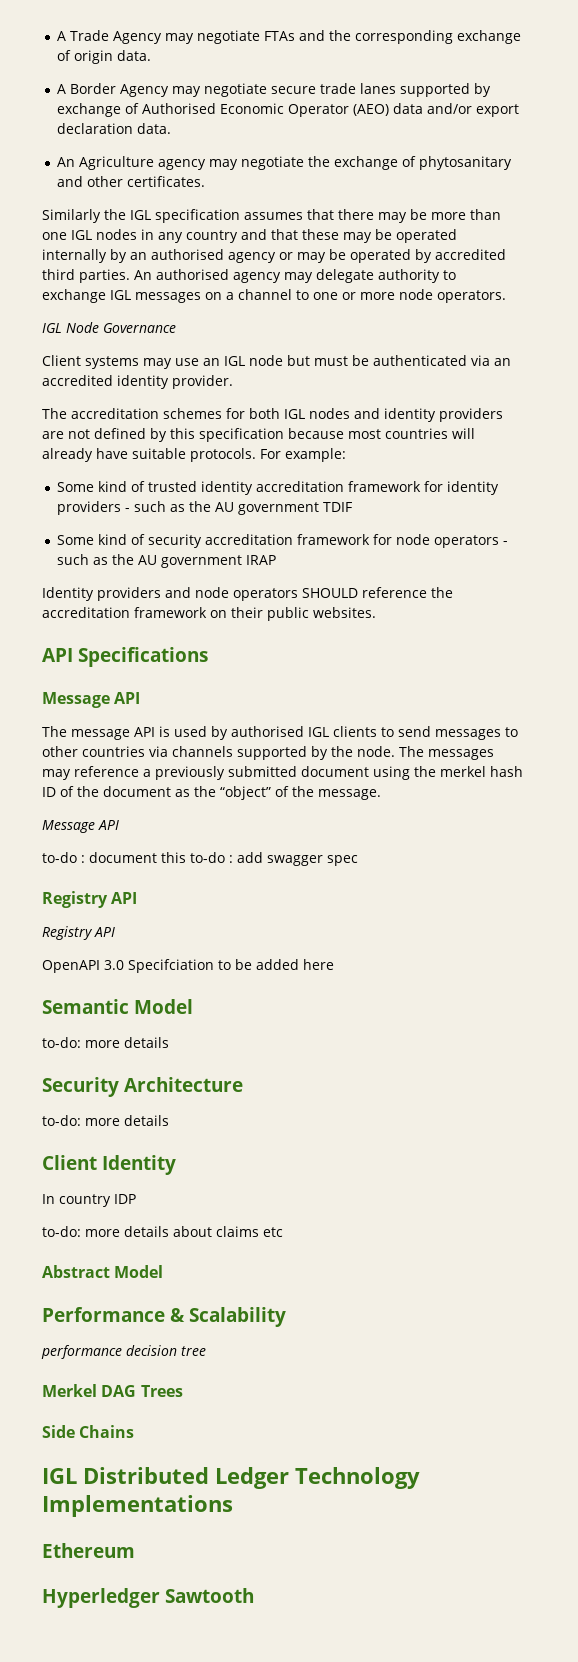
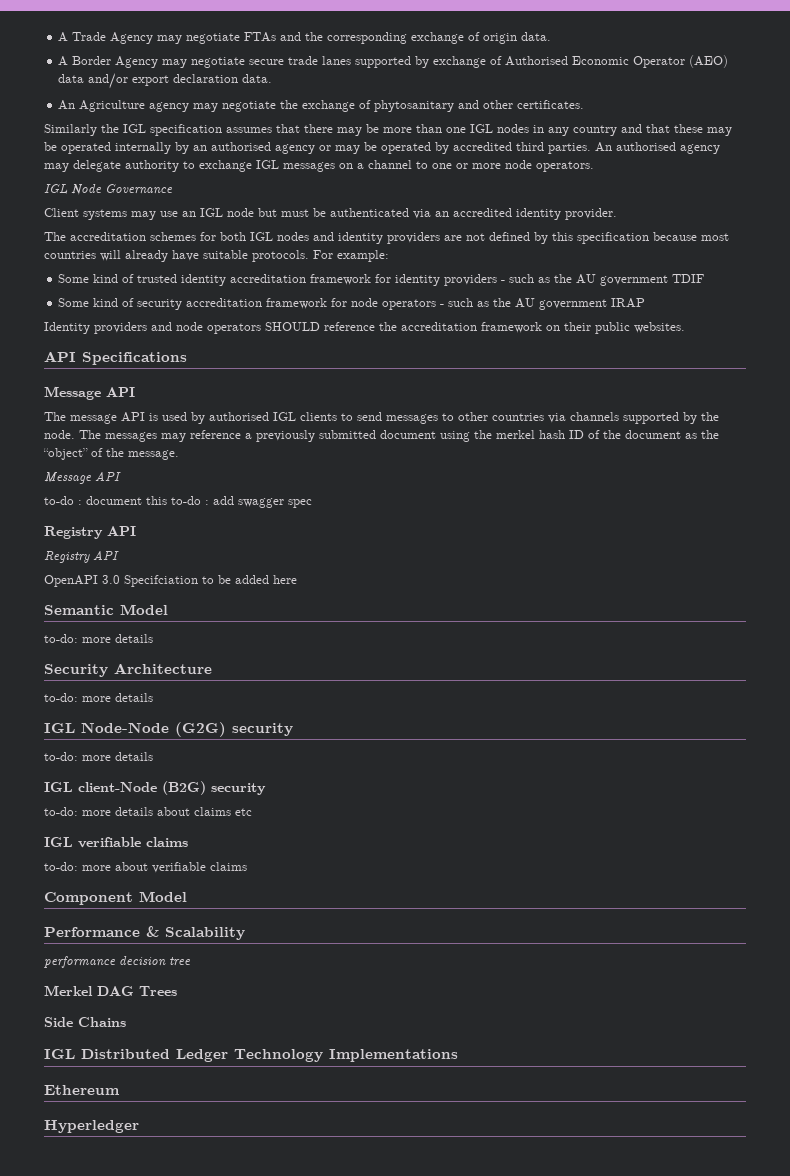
[42,1155,177,1175] [42,1194,136,1207] Client Identity // In country IDP -> [44,722,293,737] [44,752,153,761] [44,781,266,795] IGL Node-Node (G2G) security // to-do: more details // IGL client-Node (B2G) security
[42,1265,110,1278] Abstract -> [44,837,188,848] [44,862,247,873] [44,892,133,905] IGL verifiable claims // to-do: more about verifiable claims // Component
[165,1588,255,1603] Sawtooth -> (139, 1126) none

